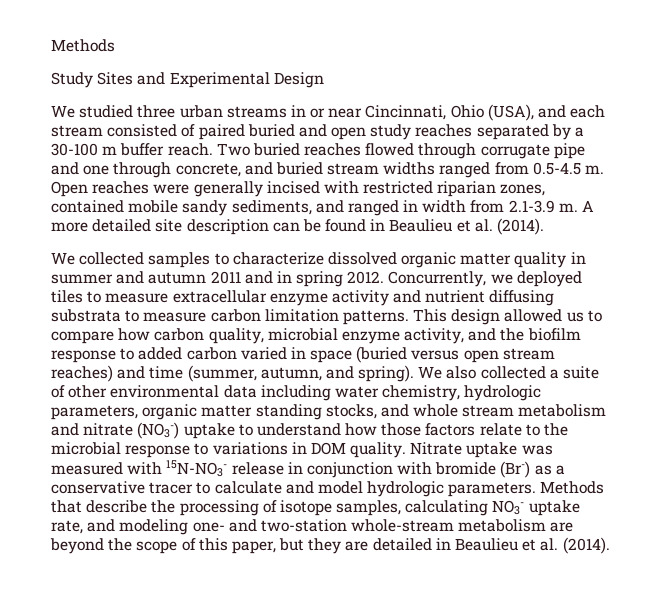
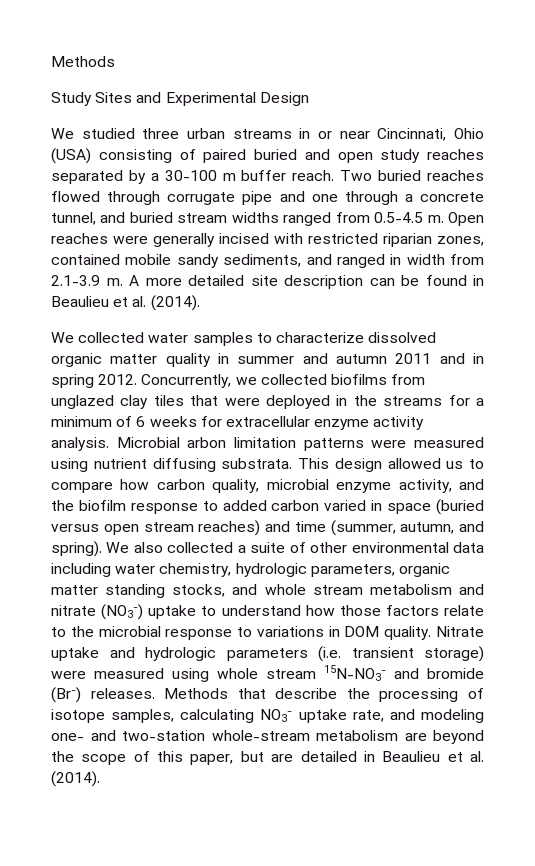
[487,104,606,121] [51,124,178,137] (USA), and each stream consisted -> [51,148,172,164] (USA) consisting
[175,163,241,177] concrete, -> [404,192,484,202] [51,212,96,225] a concrete tunnel,
(145, 258) none -> [148,333,189,343] water
[516,271,582,287] [51,290,555,306] [51,309,409,325] deployed tiles to measure extracellular enzyme activity and nutrient diffusing substrata to measure carbon limitation patterns. -> [260,374,426,385] [51,395,484,409] [51,416,425,430] [51,437,484,451] [51,458,293,472] collected biofilms from unglazed clay tiles that were deployed in the streams for a minimum of 6 weeks for extracellular enzyme activity analysis. Microbial arbon limitation patterns were measured using nutrient diffusing substrata.
[521,445,553,455] [51,460,565,478] [51,481,537,497] was measured with 15N-NO3- release in conjunction with bromide (Br-) as a conservative tracer to calculate and model hydrologic parameters. -> [109,646,484,662] [51,665,484,682] [51,687,155,703] and hydrologic parameters (i.e. transient storage) were measured using whole stream 15N-NO3- and bromide (Br-) releases.
[308,538,342,554] they -> (264, 756) none

